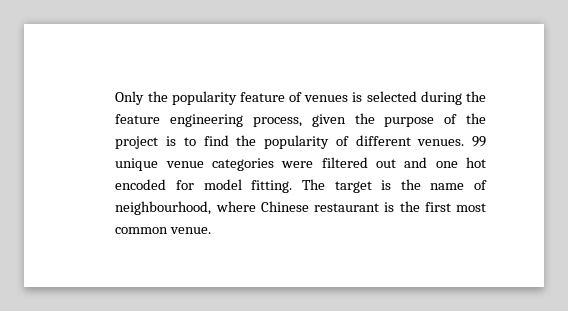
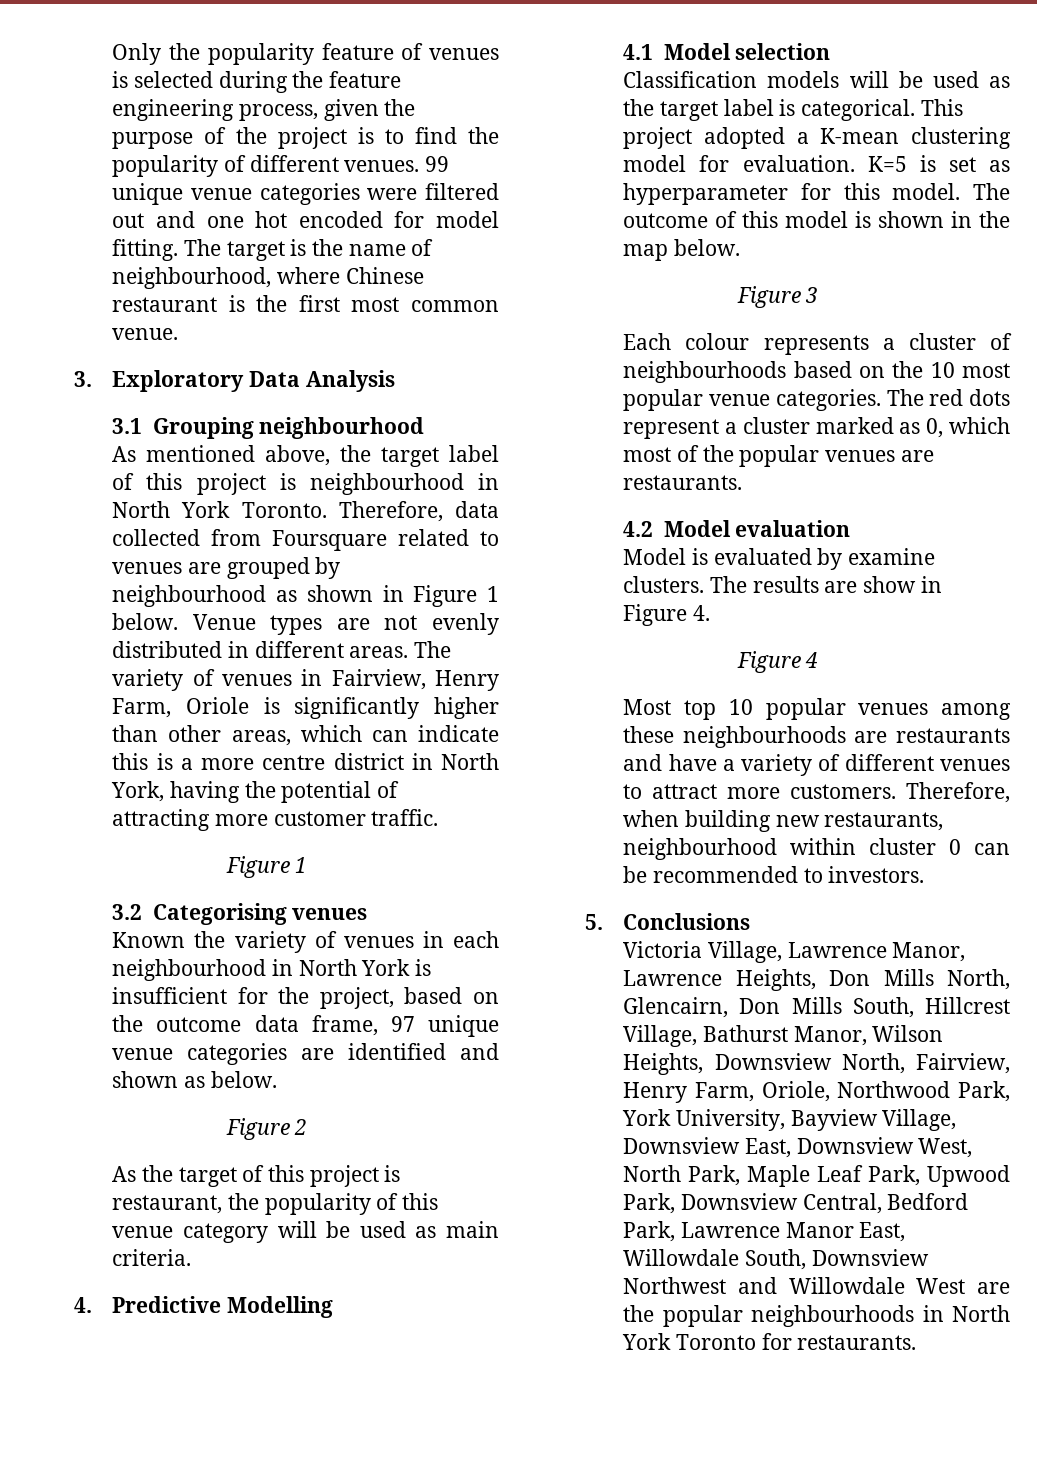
(212, 230) none -> [73,370,395,392] [112,417,425,439] [112,445,499,467] [112,473,499,495] [112,501,499,522] [112,529,499,551] [112,557,341,579] [112,585,499,607] [112,613,500,635] [112,641,451,658] [112,669,499,691] [112,697,499,719] [112,725,499,746] [112,753,500,770] [111,781,399,803] [112,809,439,831] [225,856,308,878] [112,903,368,925] [112,931,500,953] [112,959,431,981] [112,987,499,1009] [112,1015,499,1037] [112,1043,499,1065] [112,1071,277,1088] [225,1118,308,1140] [112,1165,401,1187] [112,1193,438,1215] [112,1221,500,1243] [112,1249,192,1266] [73,1296,333,1318] [623,43,831,60] [623,71,1010,88] [623,99,963,121] [623,127,1011,149] [623,155,1011,172] [623,183,1010,205] [623,211,1010,228] [623,239,740,261] [736,286,819,308] [623,333,1012,355] [623,361,1010,383] [623,389,1010,411] [623,417,1010,439] [623,445,934,467] [623,475,743,490] [623,520,851,537] [623,548,935,570] [623,576,942,593] [623,604,710,626] [736,651,819,673] [623,698,1011,720] [623,726,1010,748] [623,754,1010,776] [623,782,1010,803] [623,810,944,832] [623,838,1010,860] [623,866,925,883] [584,913,751,930] [623,941,966,963] [623,969,1010,991] [623,997,1010,1018] [623,1025,944,1047] [623,1053,1010,1075] [623,1081,1010,1103] [622,1109,957,1131] [623,1137,973,1158] [623,1165,1010,1187] [623,1193,969,1214] [623,1221,906,1242] [623,1249,929,1270] [623,1277,1010,1294] [623,1305,1010,1327] [622,1333,917,1350] // 3. Exploratory Data Analysis // 3.1 Grouping neighbourhood // As mentioned above, the target label of this project is neighbourhood in North York Toronto. Therefore, data collected from Foursquare related to venues are grouped by neighbourhood as shown in Figure 1 below. Venue types are not evenly distributed in different areas. The variety of venues in Fairview, Henry Farm, Oriole is significantly higher than other areas, which can indicate this is a more centre district in North York, having the potential of attracting more customer traffic. // Figure 1 // 3.2 Categorising venues // Known the variety of venues in each neighbourhood in North York is insufficient for the project, based on the outcome data frame, 97 unique venue categories are identified and shown as below. // Figure 2 // As the target of this project is restaurant, the popularity of this venue category will be used as main criteria. // 4. Predictive Modelling // 4.1 Model selection // Classification models will be used as the target label is categorical. This project adopted a K-mean clustering model for evaluation. K=5 is set as hyperparameter for this model. The outcome of this model is shown in the map below. // Figure 3 // Each colour represents a cluster of neighbourhoods based on the 10 most popular venue categories. The red dots represent a cluster marked as 0, which most of the popular venues are restaurants. // 4.2 Model evaluation // Model is evaluated by examine clusters. The results are show in Figure 4. // Figure 4 // Most top 10 popular venues among these neighbourhoods are restaurants and have a variety of different venues to attract more customers. Therefore, when building new restaurants, neighbourhood within cluster 0 can be recommended to investors. // 5. Conclusions // Victoria Village, Lawrence Manor, Lawrence Heights, Don Mills North, Glencairn, Don Mills South, Hillcrest Village, Bathurst Manor, Wilson Heights, Downsview North, Fairview, Henry Farm, Oriole, Northwood Park, York University, Bayview Village, Downsview East, Downsview West, North Park, Maple Leaf Park, Upwood Park, Downsview Central, Bedford Park, Lawrence Manor East, Willowdale South, Downsview Northwest and Willowdale West are the popular neighbourhoods in North York Toronto for restaurants.

